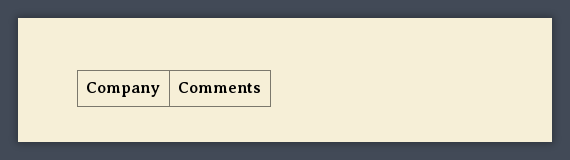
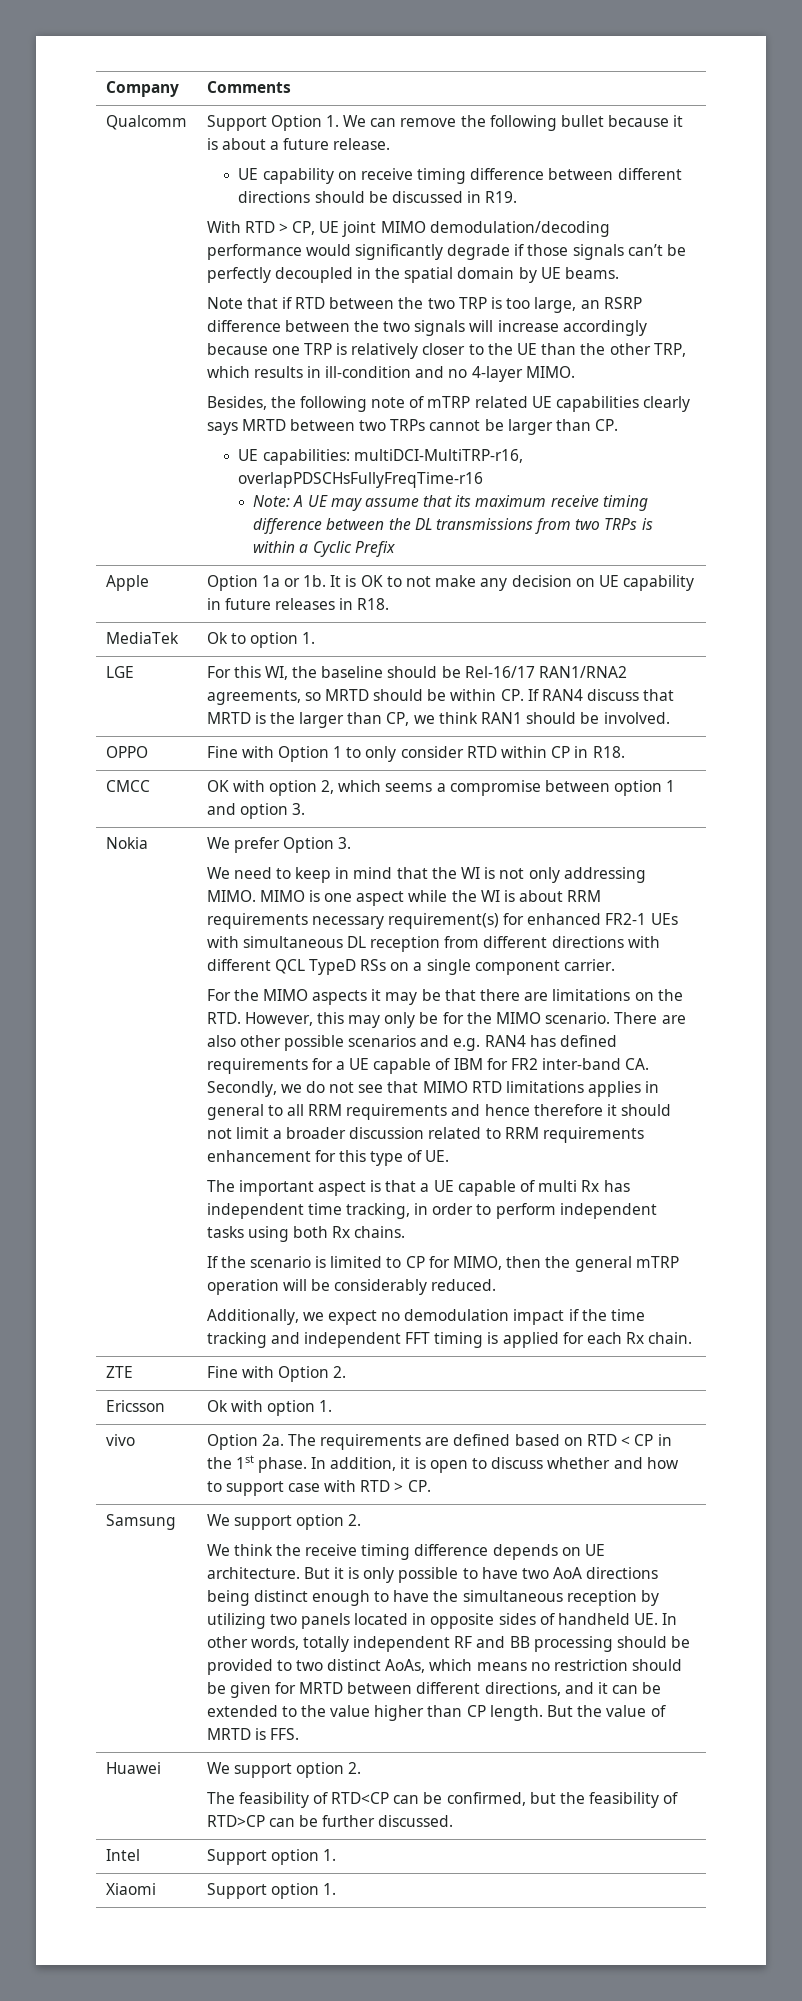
(261, 87) none -> [105,115,187,130] [206,115,684,131] [206,138,391,150] [238,168,682,184] [238,191,518,203] [206,221,610,237] [206,244,687,260] [206,267,620,283] [206,297,642,313] [206,320,647,336] [206,343,686,359] [206,366,575,382] [206,396,691,412] [206,419,619,435] [238,449,523,465] [238,472,484,488] [253,495,648,511] [253,518,653,534] [253,541,395,557] [105,575,149,591] [206,575,695,591] [206,598,390,610] [105,632,179,644] [206,632,316,648] [105,666,134,678] [206,666,628,680] [206,689,675,705] [206,712,670,728] [105,746,148,758] [206,746,625,762] [105,780,150,792] [206,780,676,796] [206,803,305,819] [105,837,148,849] [206,837,352,853] [206,867,646,883] [206,890,602,906] [206,913,678,929] [206,936,660,952] [206,959,616,975] [206,989,683,1005] [206,1012,686,1028] [206,1035,618,1051] [206,1058,650,1074] [206,1081,660,1097] [206,1104,672,1120] [206,1127,645,1143] [206,1150,450,1166] [206,1180,630,1196] [206,1203,657,1219] [206,1226,406,1242] [206,1256,679,1272] [206,1279,497,1295] [206,1309,646,1325] [206,1332,693,1348] [105,1366,133,1378] [206,1366,347,1382] [105,1400,165,1412] [206,1400,333,1416] [105,1434,135,1446] [206,1434,672,1450] [206,1455,679,1473] [206,1480,431,1496] [105,1514,176,1530] [206,1514,362,1530] [206,1544,606,1560] [206,1567,659,1583] [206,1590,660,1606] [206,1613,678,1629] [206,1636,691,1652] [206,1659,683,1675] [206,1682,662,1698] [206,1705,666,1721] [206,1728,299,1740] [105,1762,161,1774] [206,1762,362,1778] [206,1792,679,1808] [206,1815,454,1827] [105,1849,140,1861] [206,1849,336,1865] [105,1883,156,1895] [206,1883,336,1899] // Qualcomm | Support Option 1. We can remove the following bullet because it is about a future release. // UE capability on receive timing difference between different directions should be discussed in R19. // With RTD > CP, UE joint MIMO demodulation/decoding performance would significantly degrade if those signals can’t be perfectly decoupled in the spatial domain by UE beams. // Note that if RTD between the two TRP is too large, an RSRP difference between the two signals will increase accordingly because one TRP is relatively closer to the UE than the other TRP, which results in ill-condition and no 4-layer MIMO. // Besides, the following note of mTRP related UE capabilities clearly says MRTD between two TRPs cannot be larger than CP. // UE capabilities: multiDCI-MultiTRP-r16, overlapPDSCHsFullyFreqTime-r16 // Note: A UE may assume that its maximum receive timing difference between the DL transmissions from two TRPs is within a Cyclic Prefix // Apple | Option 1a or 1b. It is OK to not make any decision on UE capability in future releases in R18. // MediaTek | Ok to option 1. // LGE | For this WI, the baseline should be Rel-16/17 RAN1/RNA2 agreements, so MRTD should be within CP. If RAN4 discuss that MRTD is the larger than CP, we think RAN1 should be involved. // OPPO | Fine with Option 1 to only consider RTD within CP in R18. // CMCC | OK with option 2, which seems a compromise between option 1 and option 3. // Nokia | We prefer Option 3. // We need to keep in mind that the WI is not only addressing MIMO. MIMO is one aspect while the WI is about RRM requirements necessary requirement(s) for enhanced FR2-1 UEs with simultaneous DL reception from different directions with different QCL TypeD RSs on a single component carrier. // For the MIMO aspects it may be that there are limitations on the RTD. However, this may only be for the MIMO scenario. There are also other possible scenarios and e.g. RAN4 has defined requirements for a UE capable of IBM for FR2 inter-band CA. Secondly, we do not see that MIMO RTD limitations applies in general to all RRM requirements and hence therefore it should not limit a broader discussion related to RRM requirements enhancement for this type of UE. // The important aspect is that a UE capable of multi Rx has independent time tracking, in order to perform independent tasks using both Rx chains. // If the scenario is limited to CP for MIMO, then the general mTRP operation will be considerably reduced. // Additionally, we expect no demodulation impact if the time tracking and independent FFT timing is applied for each Rx chain. // ZTE | Fine with Option 2. // Ericsson | Ok with option 1. // vivo | Option 2a. The requirements are defined based on RTD < CP in the 1st phase. In addition, it is open to discuss whether and how to support case with RTD > CP. // Samsung | We support option 2. // We think the receive timing difference depends on UE architecture. But it is only possible to have two AoA directions being distinct enough to have the simultaneous reception by utilizing two panels located in opposite sides of handheld UE. In other words, totally independent RF and BB processing should be provided to two distinct AoAs, which means no restriction should be given for MRTD between different directions, and it can be extended to the value higher than CP length. But the value of MRTD is FFS. // Huawei | We support option 2. // The feasibility of RTD<CP can be confirmed, but the feasibility of RTD>CP can be further discussed. // Intel | Support option 1. // Xiaomi | Support option 1.

